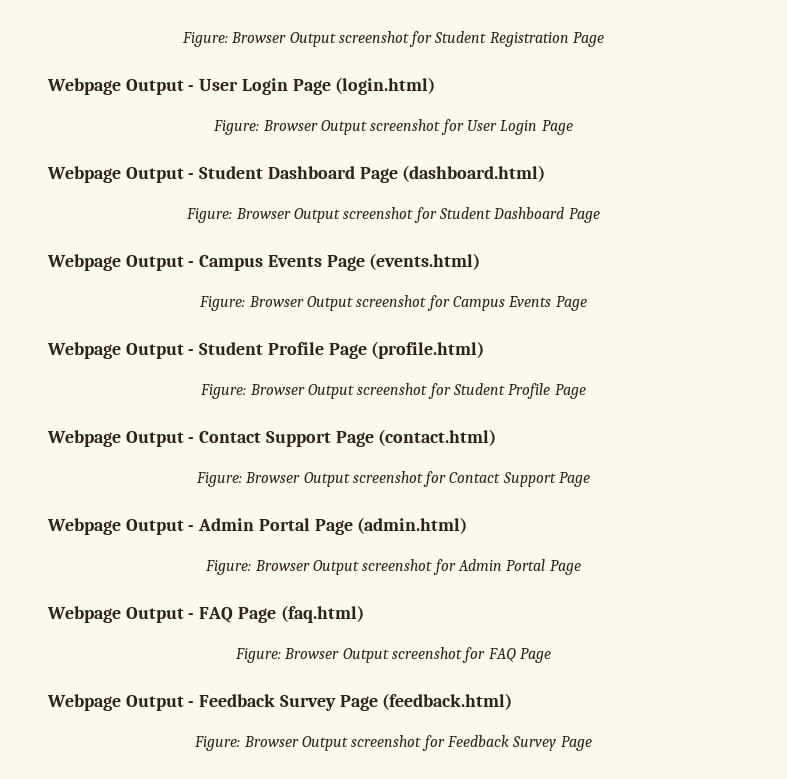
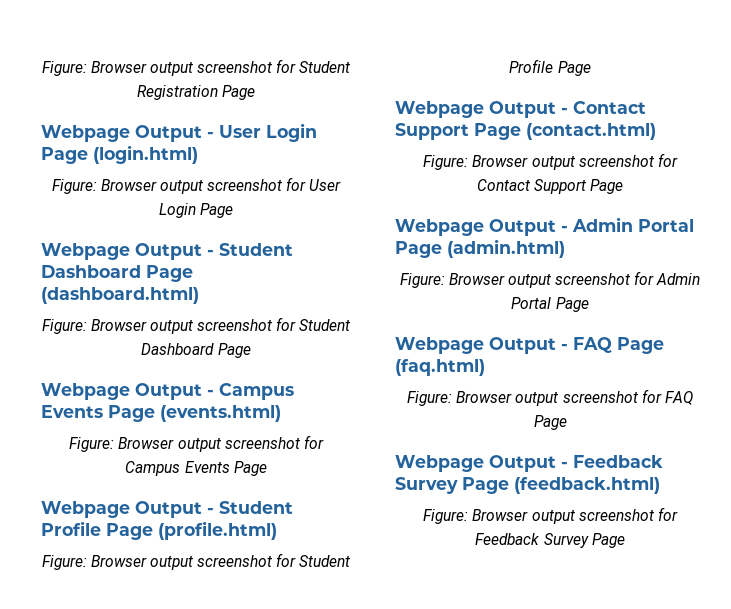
[181,32,336,47] Figure: Browser Output -> [41,61,193,76] Figure: Browser output
[321,120,368,135] Output -> [159,180,203,194] output
[294,208,341,223] Output -> [149,320,193,334] output
[307,296,354,311] Output -> [177,438,221,452] output
[308,384,355,399] Output -> [149,556,193,570] output
[303,472,350,487] Output -> [531,156,575,170] output
[313,560,360,575] Output -> [507,274,551,288] output
[342,648,389,663] Output -> [515,392,559,406] output
[302,736,349,751] Output -> [531,510,575,524] output

